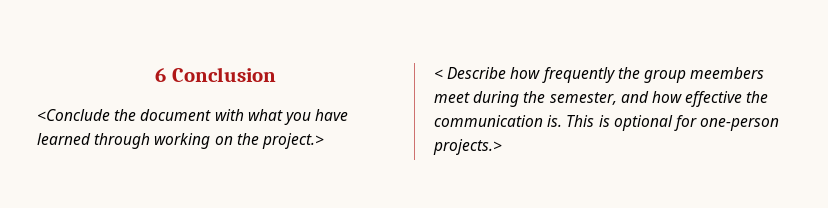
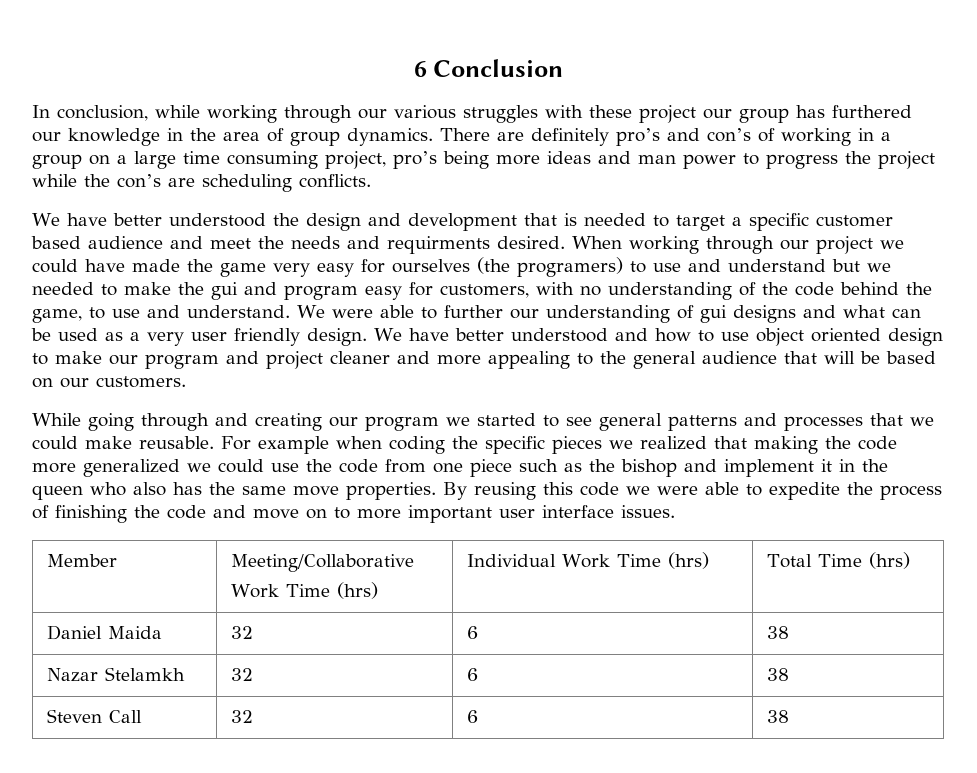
[37,109,349,125] [37,133,324,149] [434,67,765,83] [434,91,769,107] [434,115,780,131] [433,139,502,155] <Conclude the document with what you have learned through working on the project.> // < Describe how frequently the group meembers meet during the semester, and how effective the communication is. This is optional for one-person projects.> -> [32,105,912,123] [32,128,891,146] [32,151,935,169] [32,174,371,192] [32,213,893,231] [31,236,904,254] [32,257,891,277] [32,282,932,300] [32,305,921,323] [31,328,943,346] [32,351,936,369] [32,376,186,388] [32,413,934,431] [32,436,897,454] [32,459,888,477] [32,482,942,500] [32,505,675,523] [47,554,118,567] [231,554,415,572] [231,582,379,599] [467,552,710,569] [767,552,911,569] [47,625,163,640] [231,626,254,639] [467,626,479,639] [767,626,790,639] [47,667,186,682] [231,668,254,681] [467,668,479,681] [767,668,790,681] [47,709,143,723] [231,710,254,723] [467,710,479,723] [767,710,790,723] In conclusion, while working through our various struggles with these project our group has furthered our knowledge in the area of group dynamics. There are definitely pro’s and con’s of working in a group on a large time consuming project, pro’s being more ideas and man power to progress the project while the con’s are scheduling conflicts. // We have better understood the design and development that is needed to target a specific customer based audience and meet the needs and requirments desired. When working through our project we could have made the game very easy for ourselves (the programers) to use and understand but we needed to make the gui and program easy for customers, with no understanding of the code behind the game, to use and understand. We were able to further our understanding of gui designs and what can be used as a very user friendly design. We have better understood and how to use object oriented design to make our program and project cleaner and more appealing to the general audience that will be based on our customers. // While going through and creating our program we started to see general patterns and processes that we could make reusable. For example when coding the specific pieces we realized that making the code more generalized we could use the code from one piece such as the bishop and implement it in the queen who also has the same move properties. By reusing this code we were able to expedite the process of finishing the code and move on to more important user interface issues. // Member | Meeting/Collaborative // Work Time (hrs) | Individual Work Time (hrs) | Total Time (hrs) // Daniel Maida | 32 | 6 | 38 // Nazar Stelamkh | 32 | 6 | 38 // Steven Call | 32 | 6 | 38

